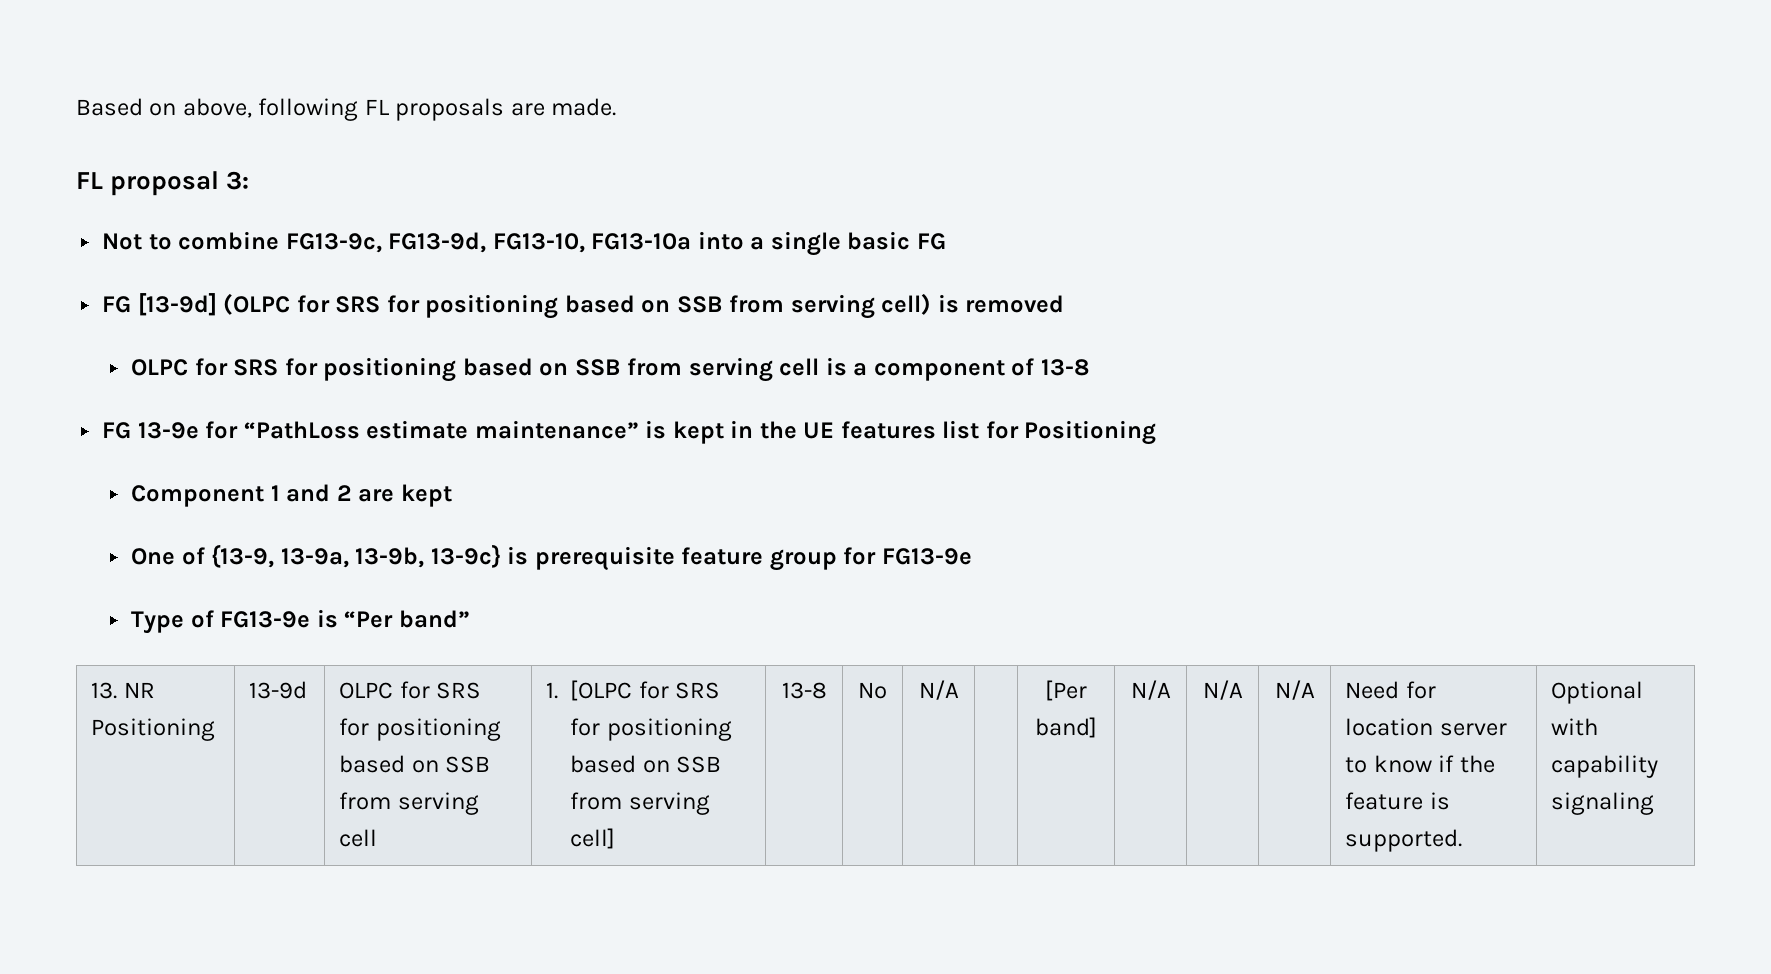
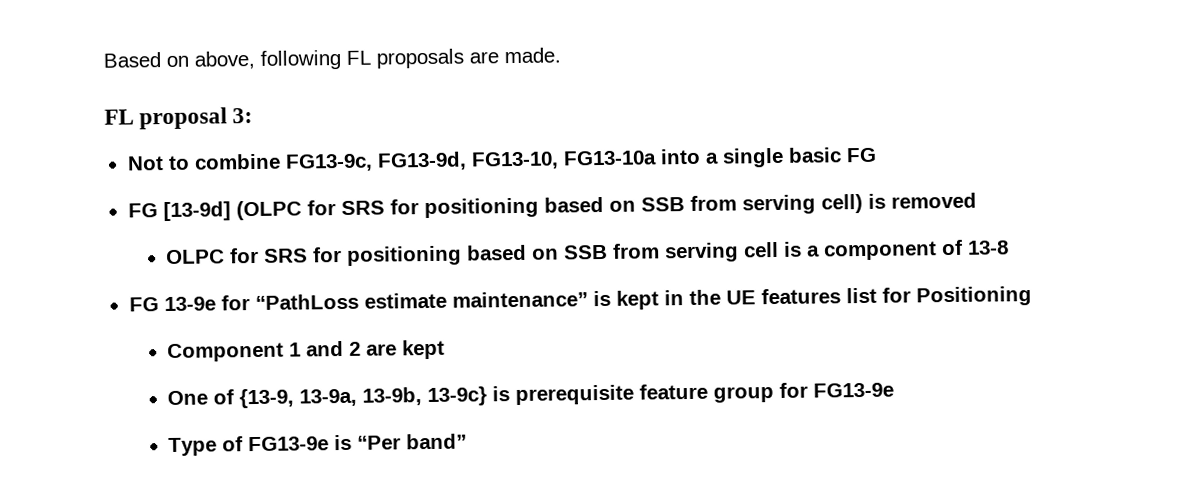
[91,682,155,699] [91,718,216,741] [249,681,308,699] [339,681,482,699] [339,718,501,741] [339,755,491,773] [339,792,479,815] [339,829,378,847] [546,680,721,701] [570,718,732,741] [570,755,722,773] [570,792,710,815] [570,828,616,849] [781,682,827,699] [858,682,887,699] [918,680,959,700] [1045,680,1087,701] [1035,717,1097,738] [1130,680,1171,700] [1202,680,1243,700] [1274,680,1315,700] [1345,681,1436,699] [1345,718,1507,736] [1345,755,1495,773] [1345,792,1450,810] [1345,829,1463,852] [1551,681,1644,704] [1551,718,1599,736] [1551,755,1659,778] [1551,792,1655,815] // 13. NR Positioning | 13-9d | OLPC for SRS for positioning based on SSB from serving cell | 1. [OLPC for SRS for positioning based on SSB from serving cell] | 13-8 | No | N/A | | [Per band] | N/A | N/A | N/A | Need for location server to know if the feature is supported. | Optional with capability signaling -> (468, 441) none

